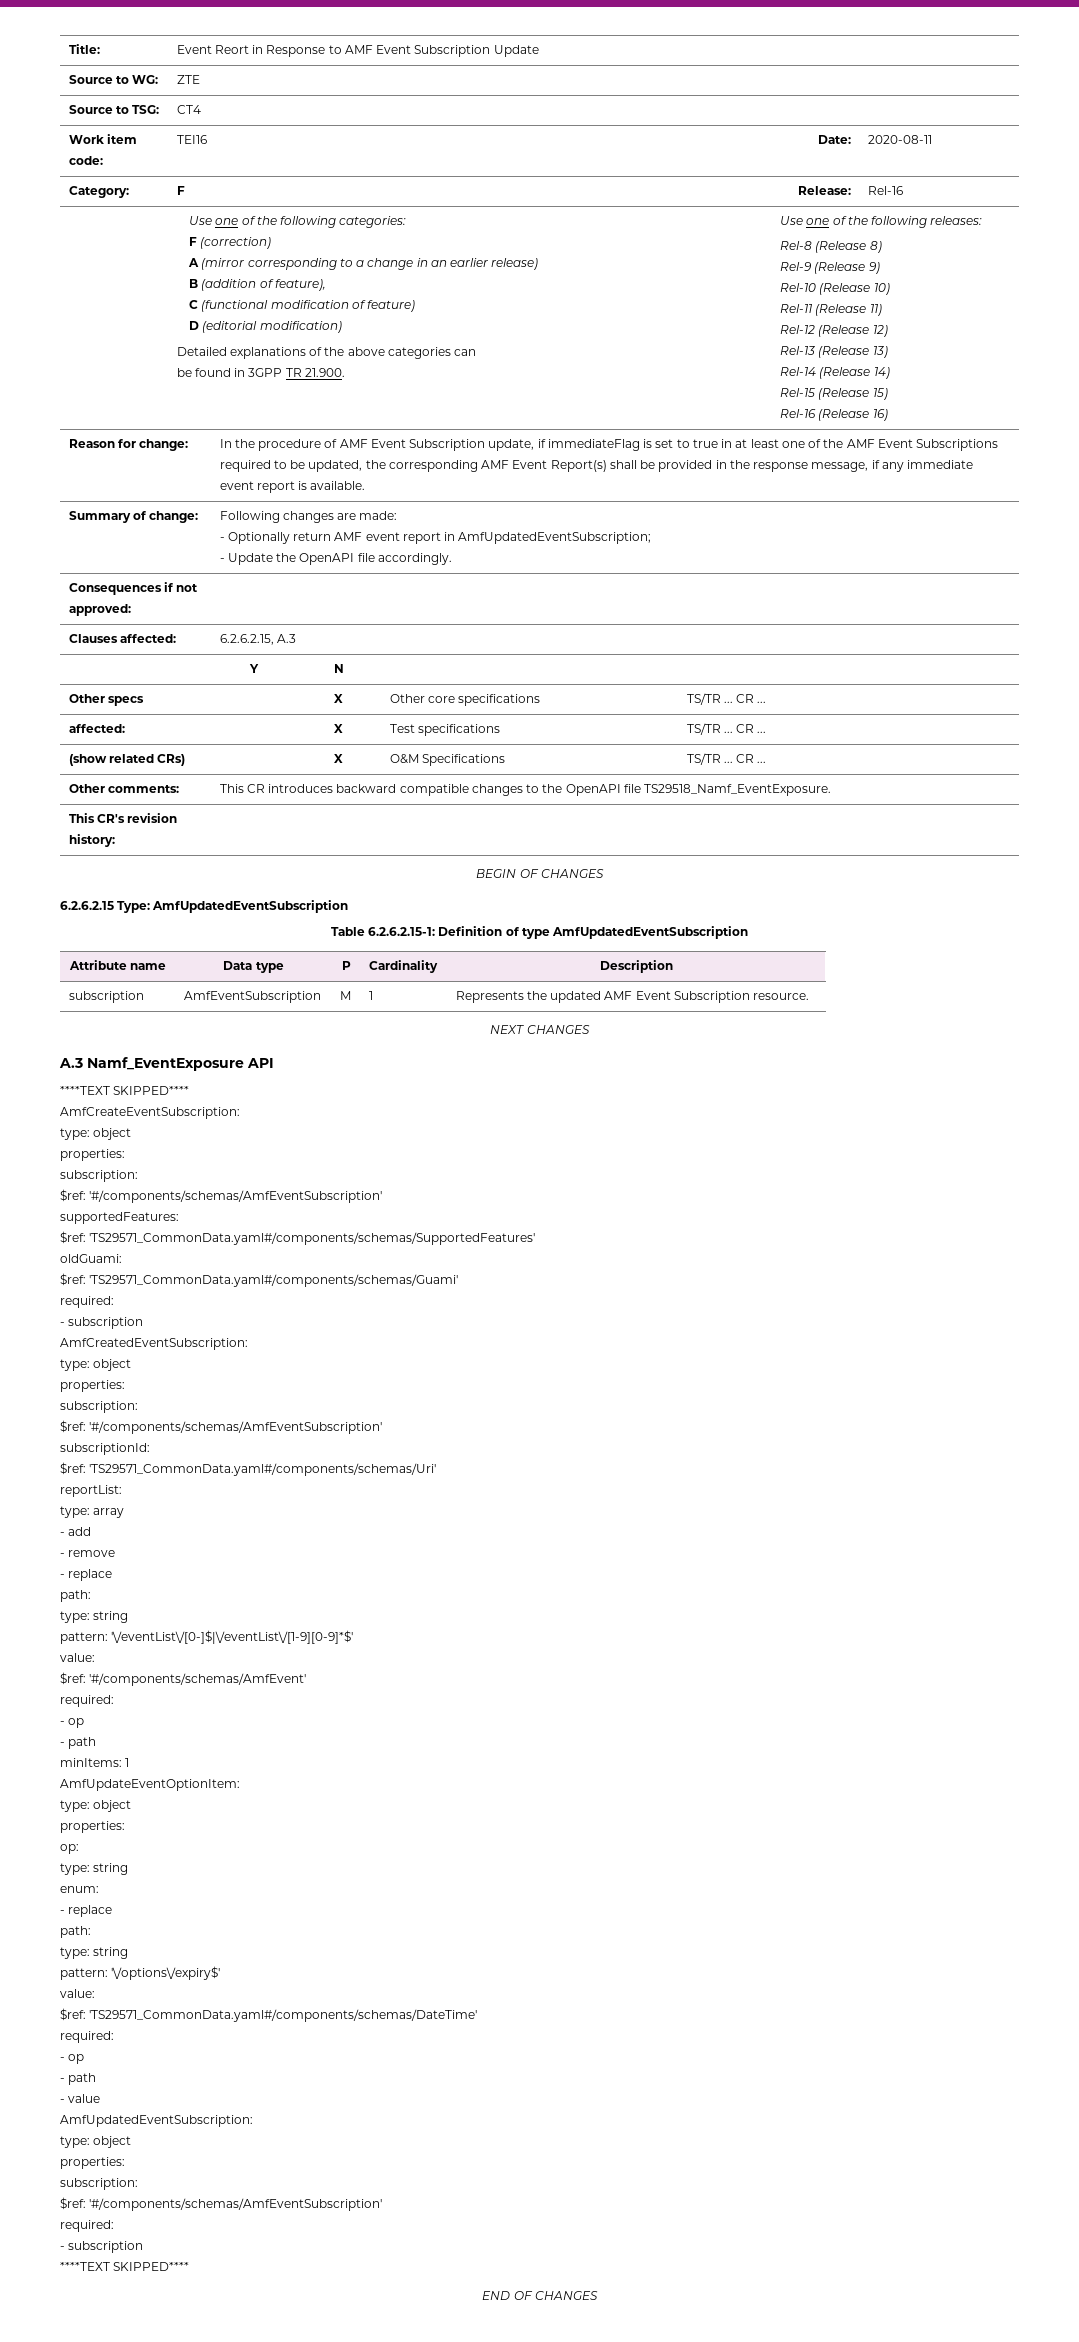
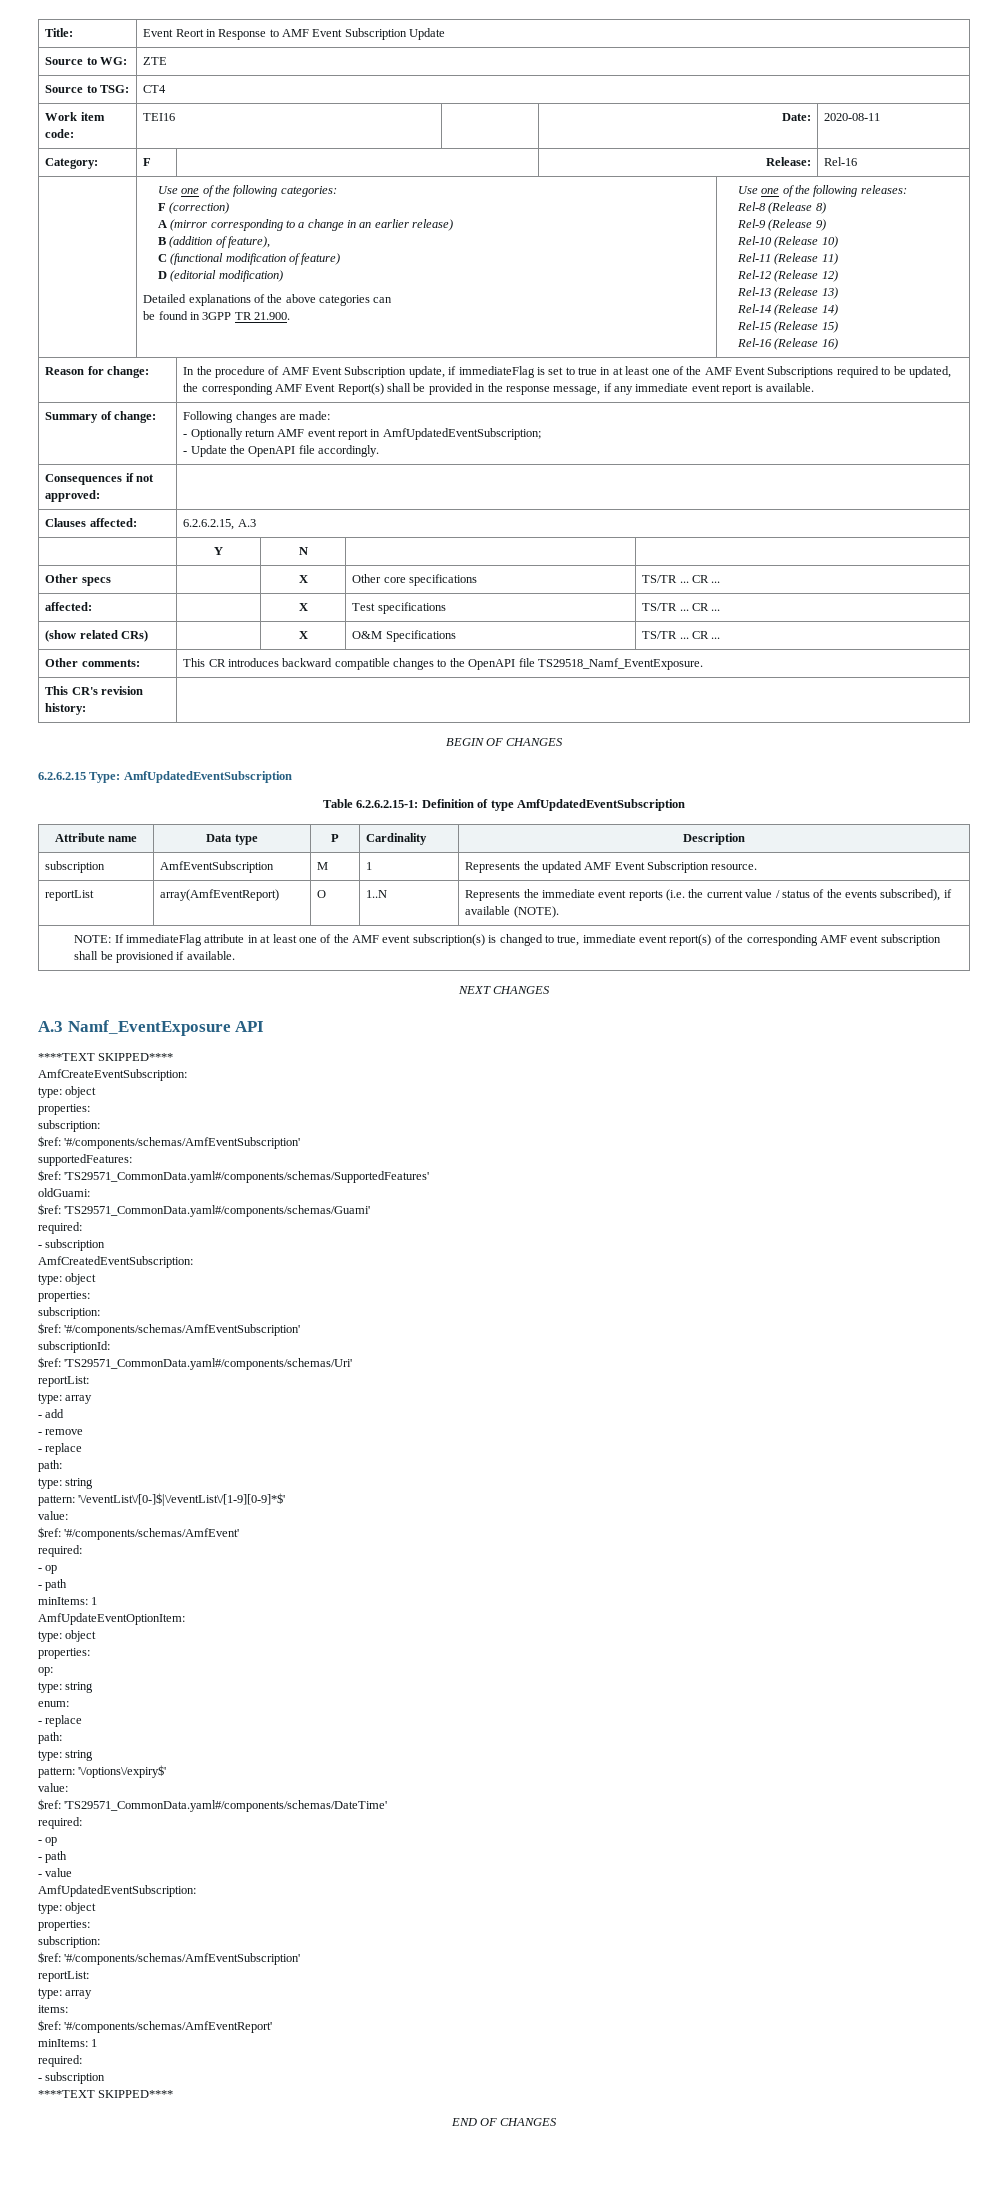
(810, 996) none -> [45,890,95,901] [160,889,280,901] [317,890,327,898] [366,890,388,898] [465,889,952,901] [465,906,559,918] [74,934,941,946] [74,951,235,963] // reportList | array(AmfEventReport) | O | 1..N | Represents the immediate event reports (i.e. the current value / status of the events subscribed), if available (NOTE). // NOTE: If immediateFlag attribute in at least one of the AMF event subscription(s) is changed to true, immediate event report(s) of the corresponding AMF event subscription shall be provisioned if available.
(383, 2204) none -> [38,1971,89,1982] [38,1988,93,1999] [38,2005,68,2013] [38,2020,273,2033] [38,2039,98,2047] // reportList: // type: array // items: // $ref: '#/components/schemas/AmfEventReport' // minItems: 1

